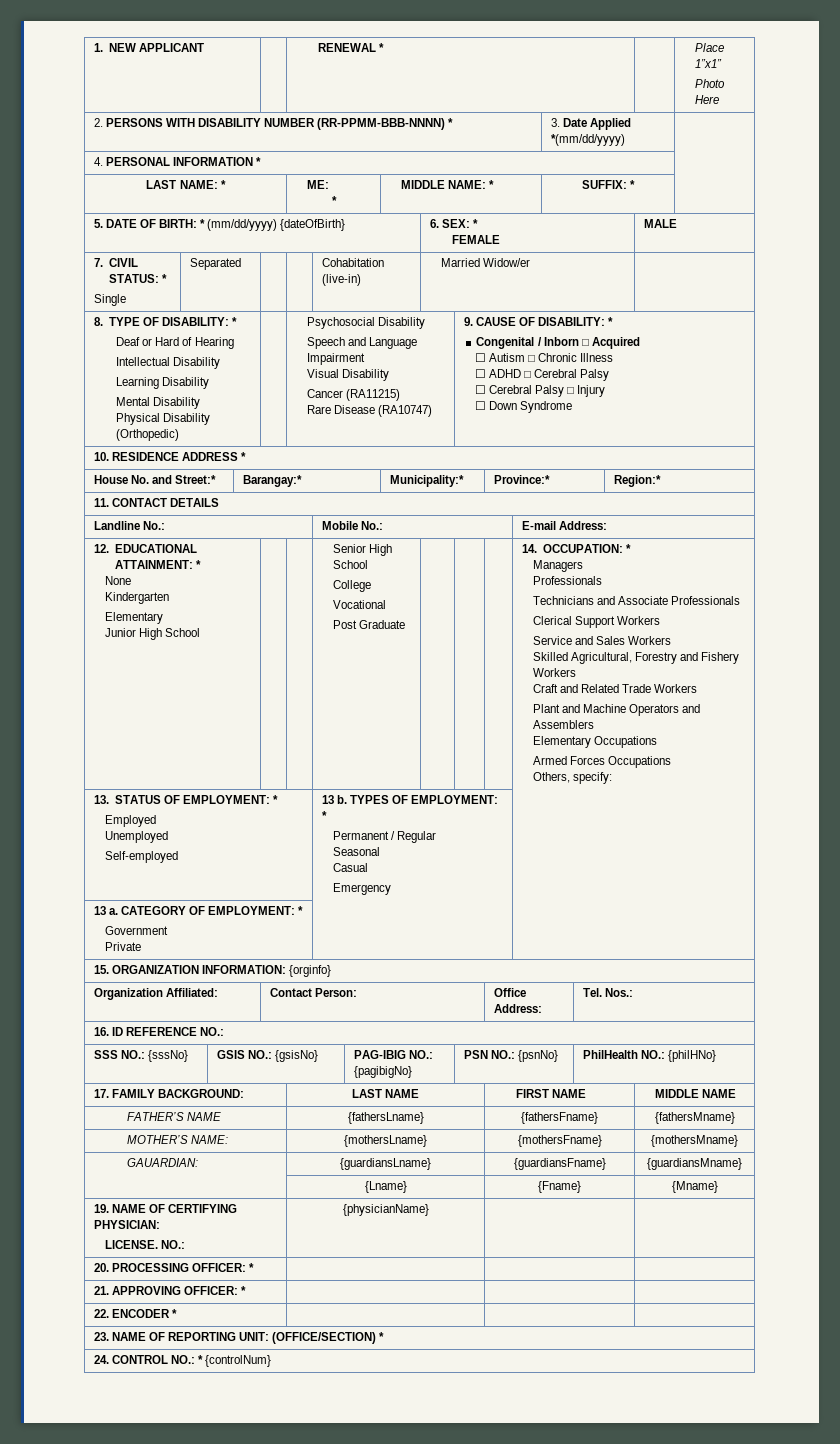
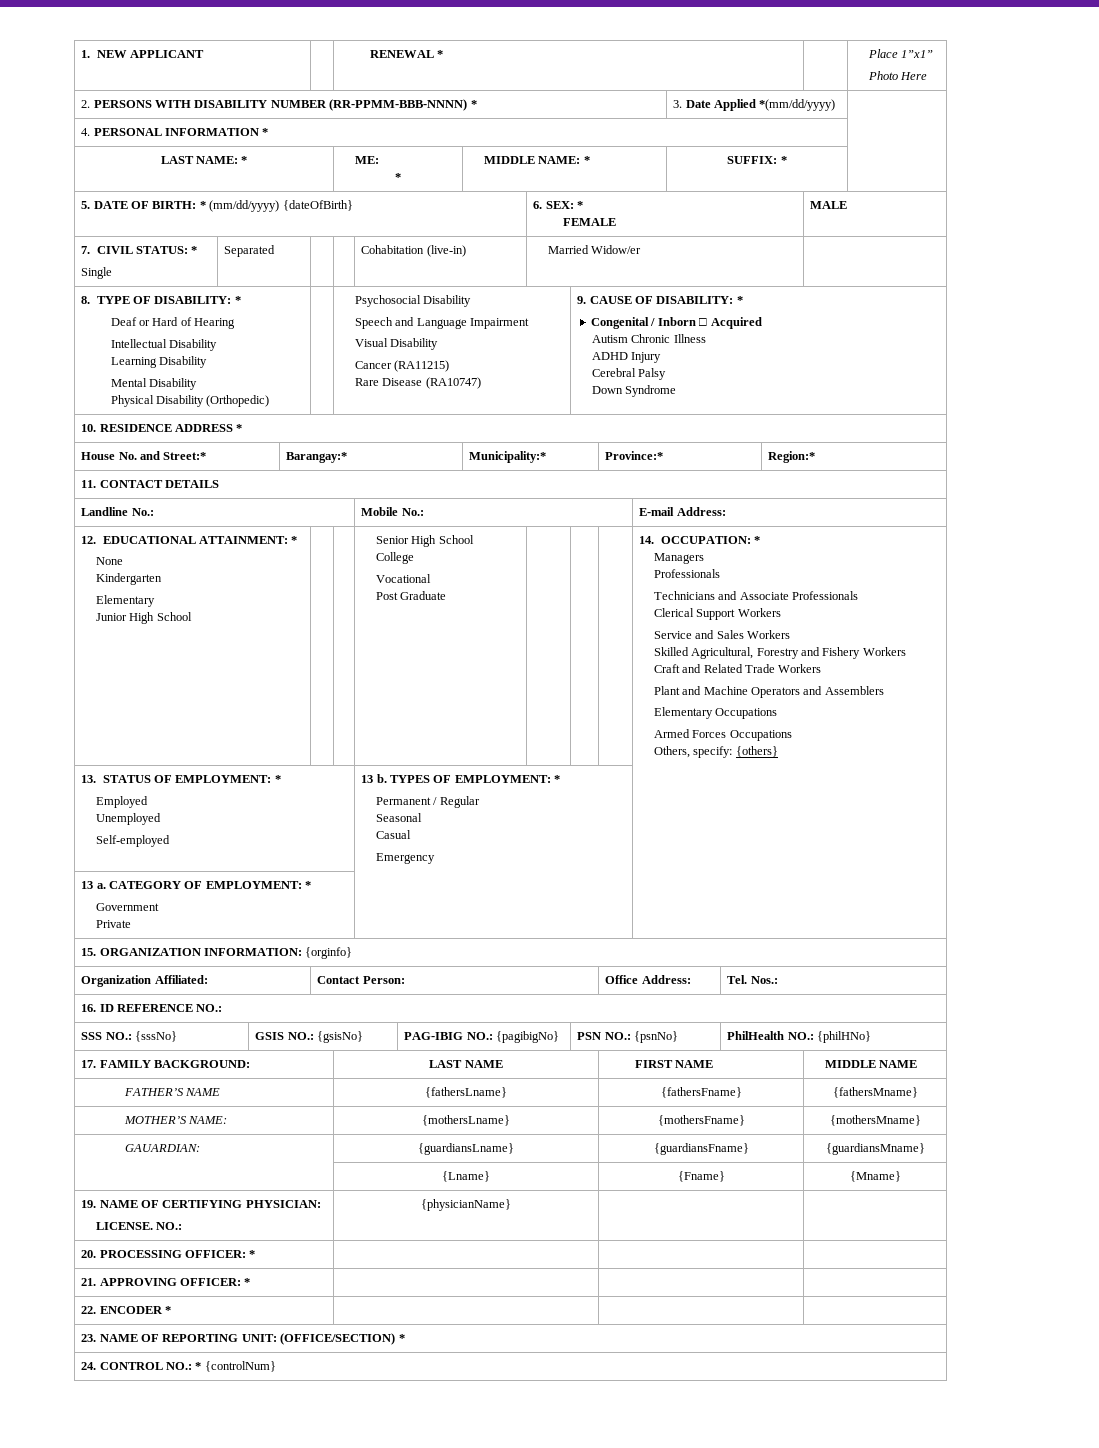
[474,353,536,362] ☐ Autism □ -> [591,335,628,343] Autism
[474,369,532,378] ☐ ADHD □ -> [591,352,662,363] ADHD Injury //
[474,385,606,397] [474,401,486,410] ☐ Cerebral Palsy □ Injury // ☐ -> (667, 374) none
(613, 778) none -> [735,746,778,757] {others}

